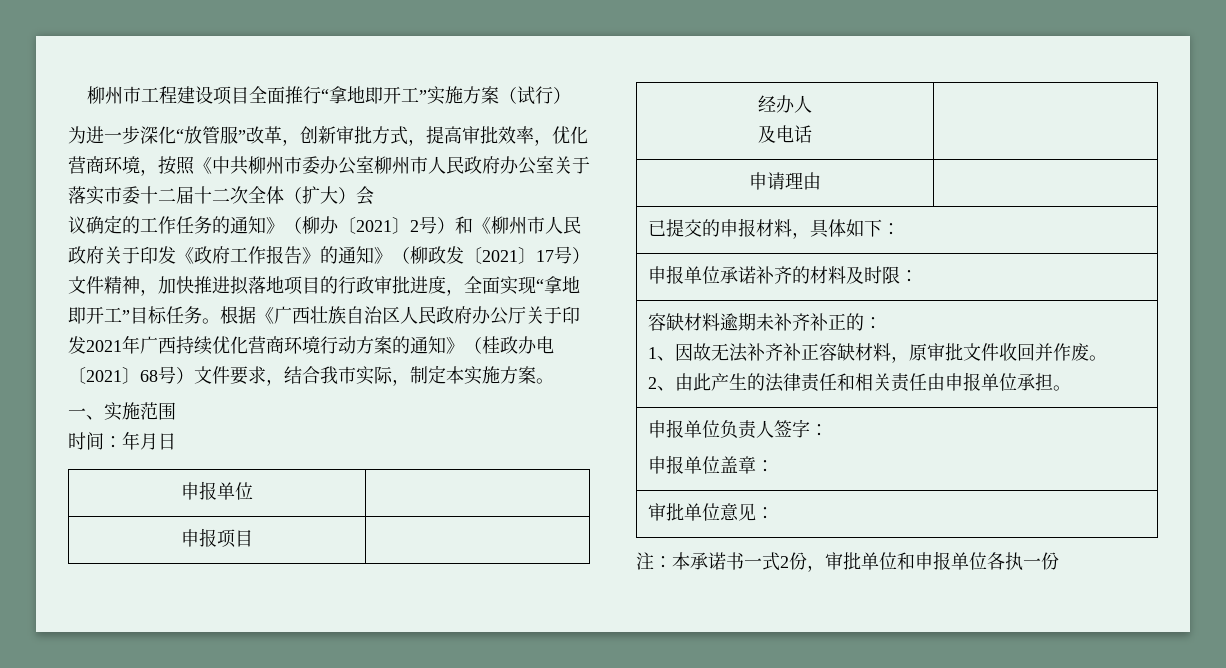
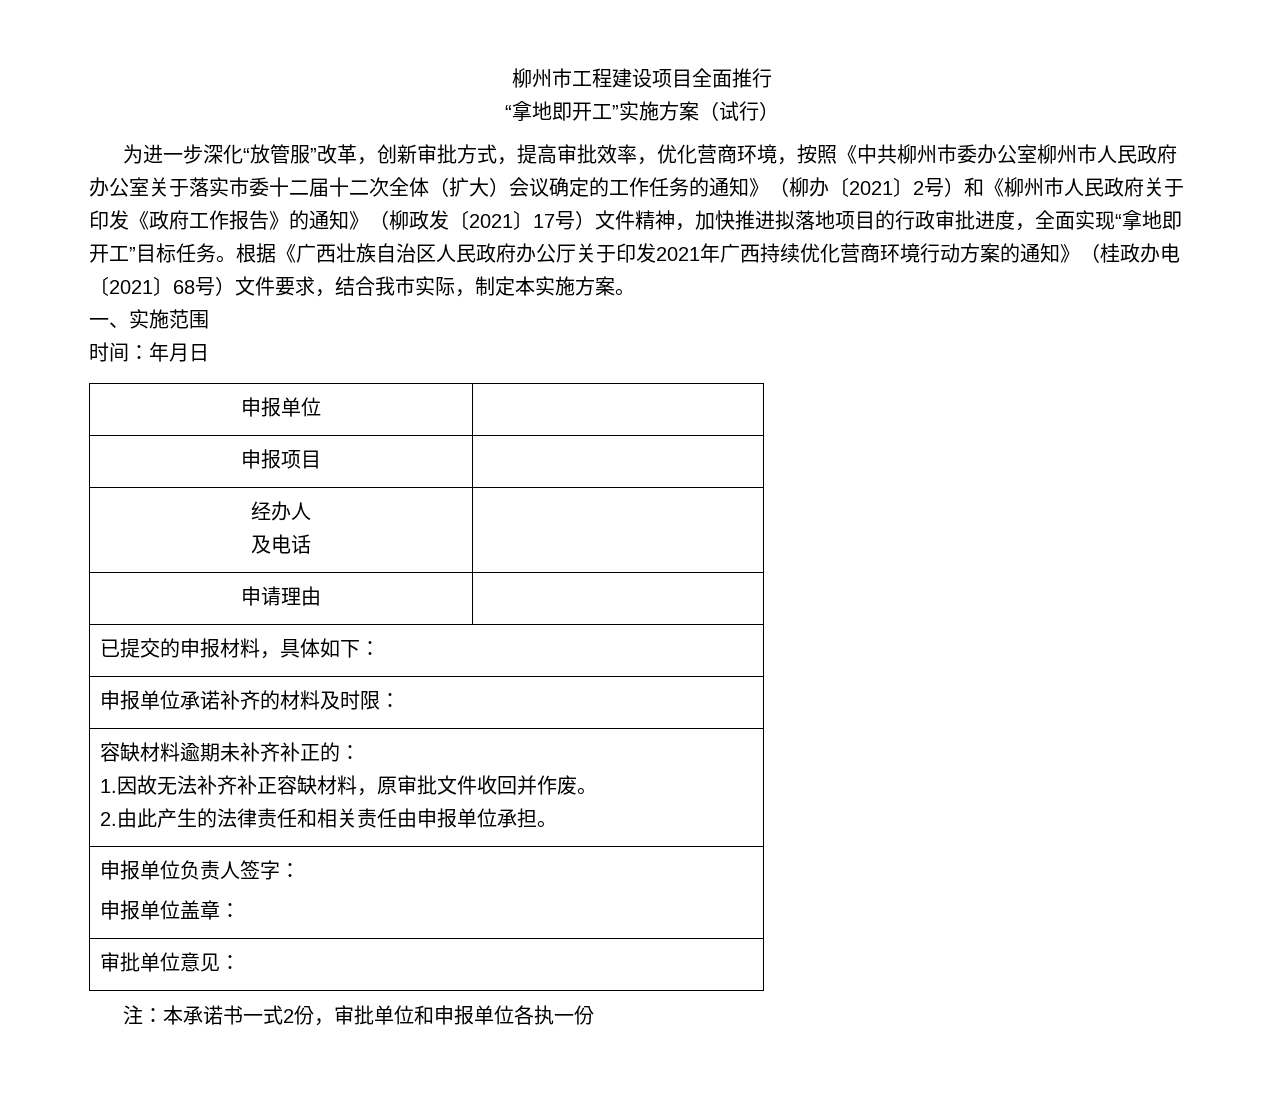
(321, 95) none -> (772, 78) //
(374, 195) // -> (529, 187) none
[647,347,675,361] 1、 -> [100,779,118,793] 1.
[647,377,675,391] 2、 -> [100,812,118,826] 2.

